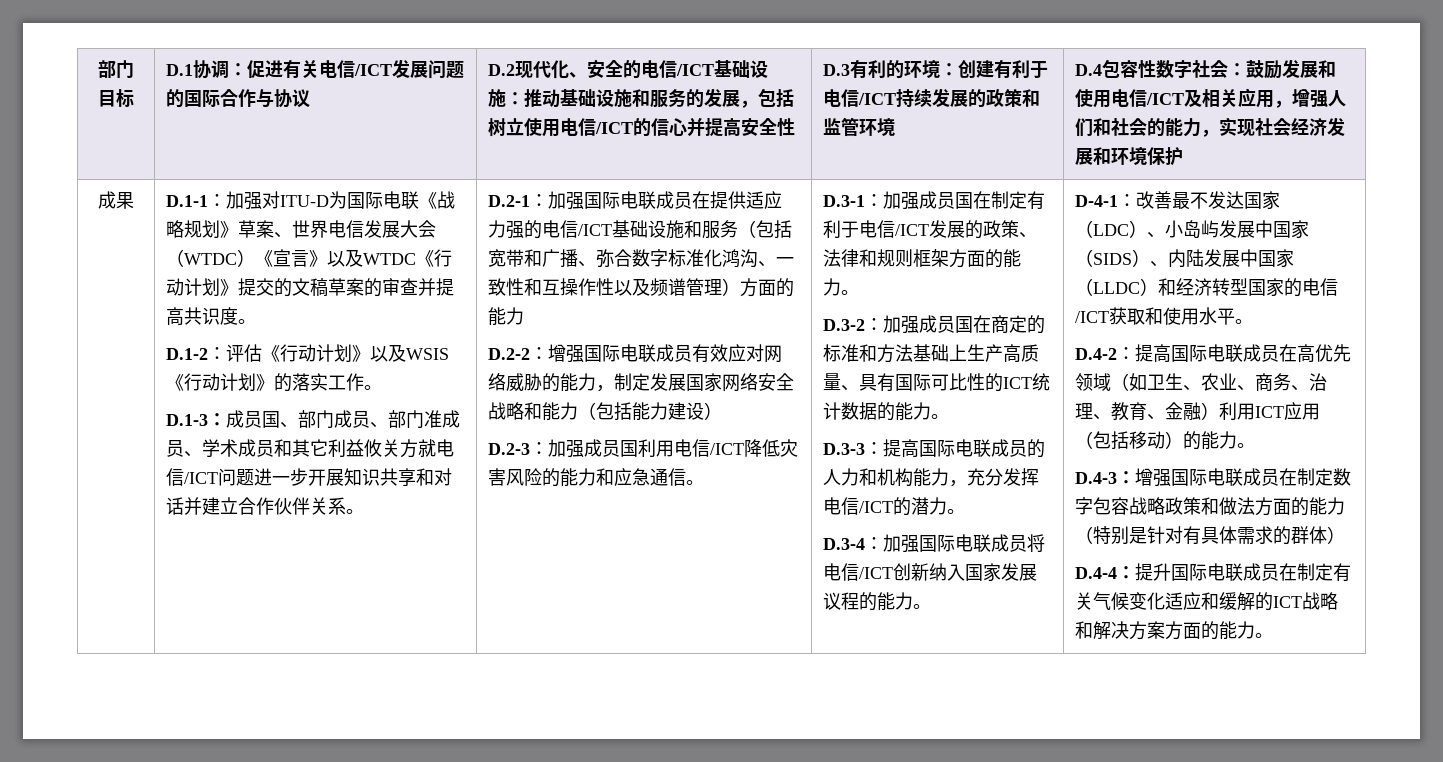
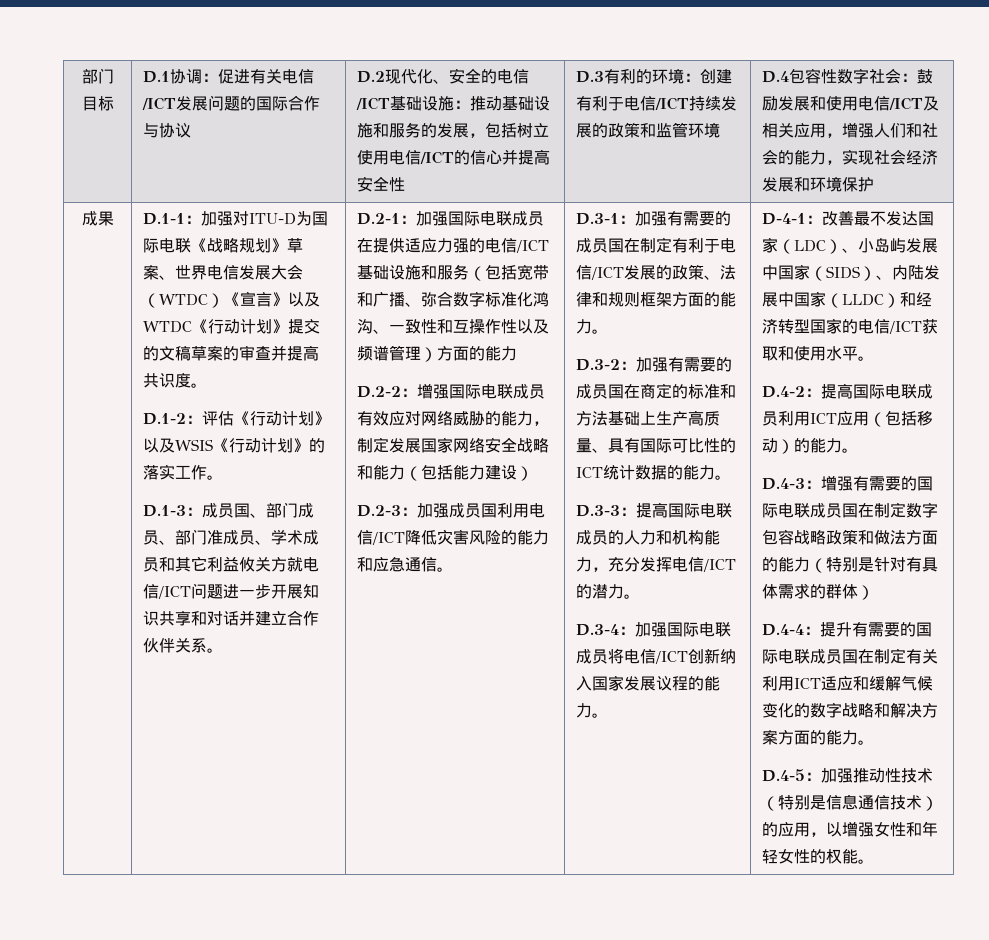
(920, 201) none -> [666,211,731,226] 有需要的
(920, 325) none -> [667,357,732,372] 有需要的
[1279,344,1352,363] [1075,373,1328,391] [1075,402,1220,421] 在高优先领域（如卫生、农业、商务、治理、教育、金融） -> (778, 418) none
[1171,468,1280,486] 国际电联成员 -> [852,476,933,491] [761,503,858,518] 有需要的国际电联成员国
[1171,563,1280,581] 国际电联成员 -> [851,622,932,637] [761,649,858,664] 有需要的国际电联成员国
[1093,592,1166,610] 气候变化 -> [761,676,821,691] 利用ICT
[1255,592,1303,611] 的ICT -> [900,675,933,691] [761,702,842,718] 气候变化的数字
(1274, 635) none -> [761,768,933,783] [761,794,938,811] [761,821,938,837] [761,849,874,864] // D.4-5：加强推动性技术（特别是信息通信技术）的应用，以增强女性和年轻女性的权能。

